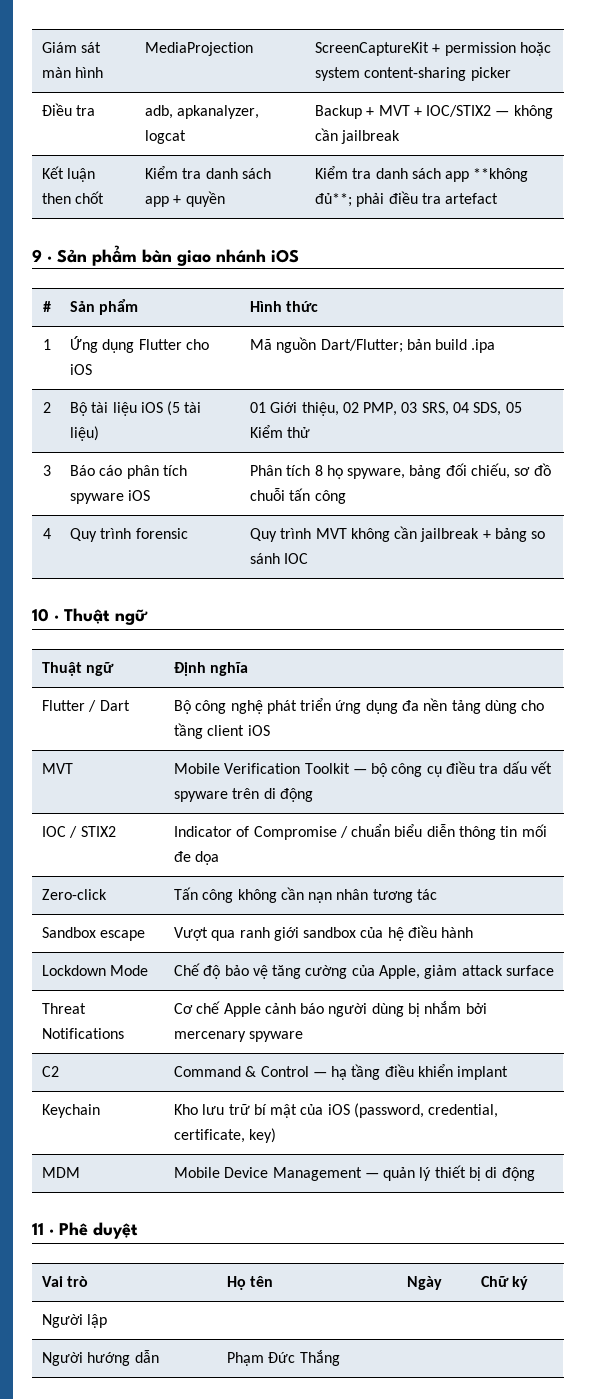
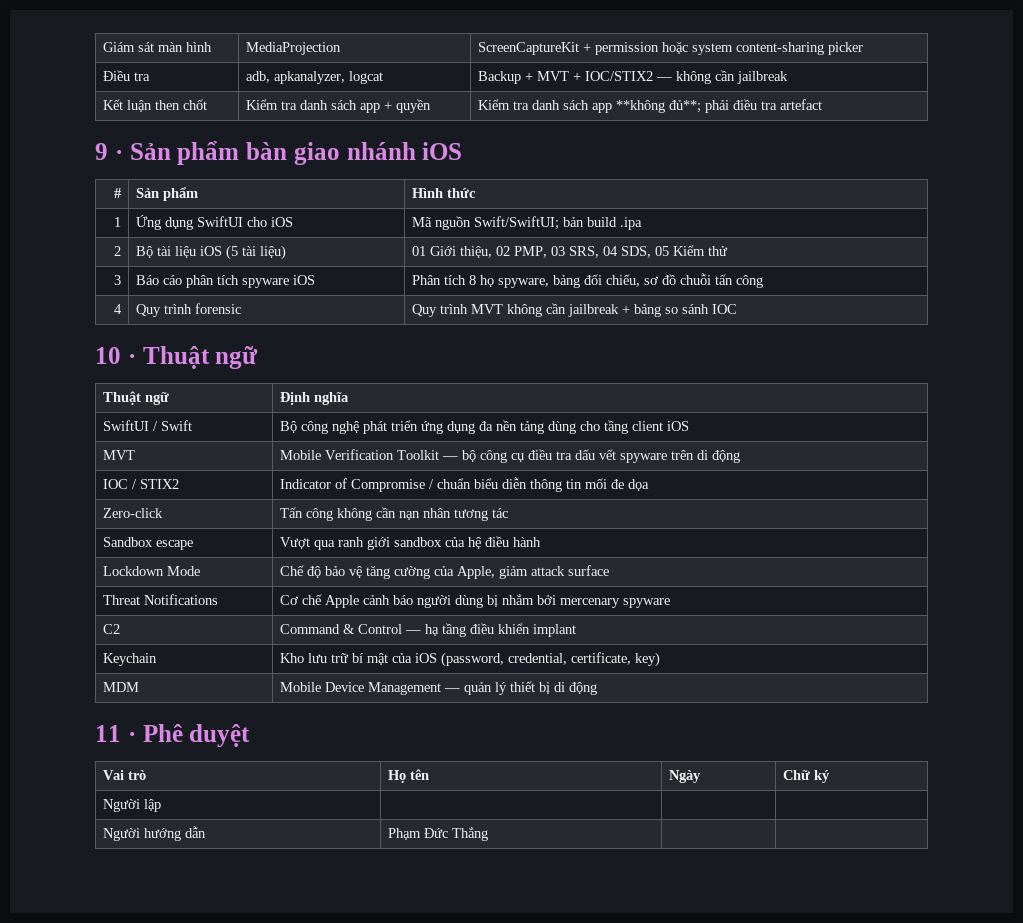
[138,339,182,350] Flutter -> [197,216,244,227] SwiftUI
[320,339,403,353] Dart/Flutter; -> [474,216,560,230] Swift/SwiftUI;
[41,700,130,712] Flutter / Dart -> [103,420,193,431] SwiftUI / Swift

